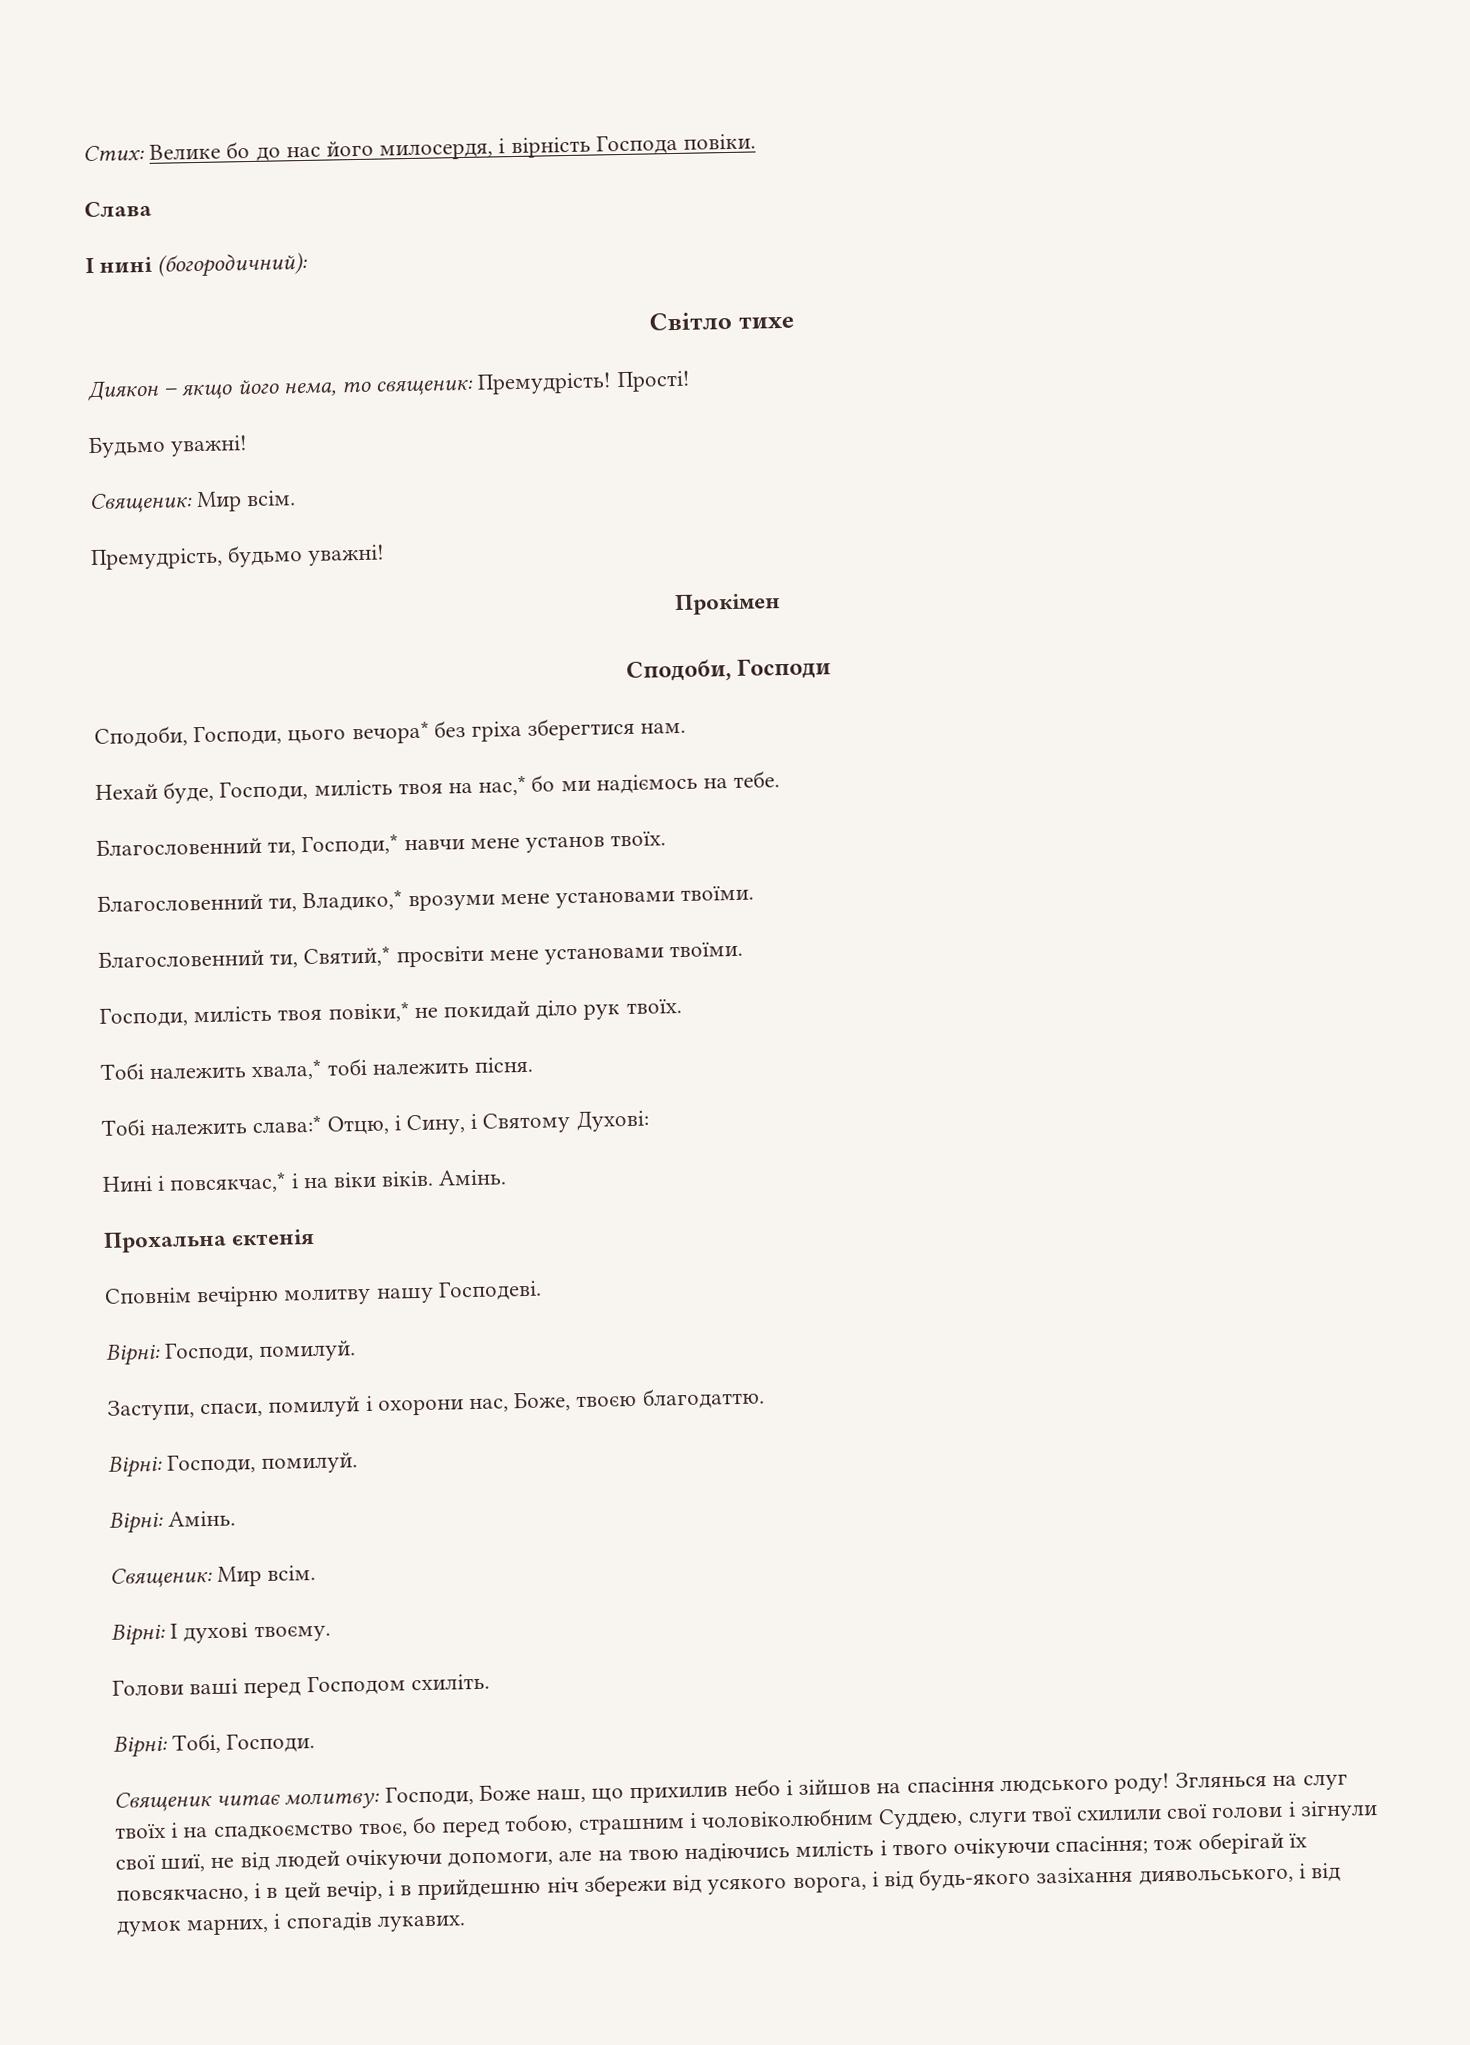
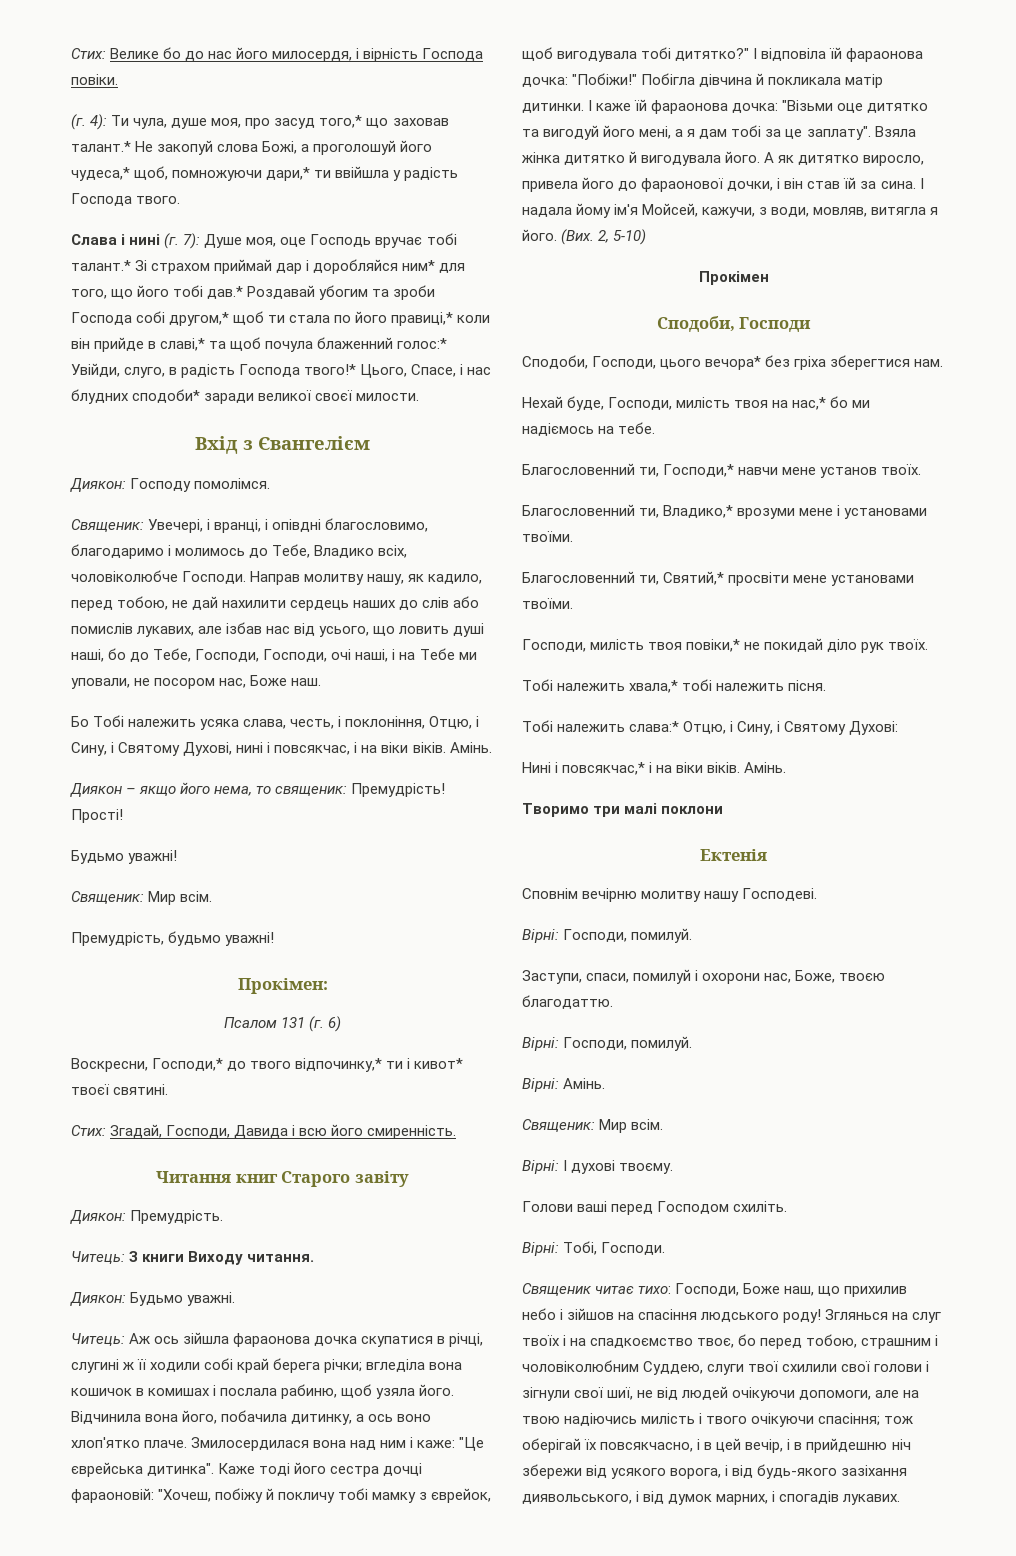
[84,200,152,218] [85,251,309,278] [649,311,794,331] Слава // І нині (богородичний): // Світло тихе -> [71,114,449,130] [71,140,433,155] [71,166,459,181] [71,193,181,206] [71,233,457,249] [71,259,466,274] [71,285,436,300] [71,311,491,326] [71,337,448,352] [71,363,492,378] [71,389,420,404] [195,436,370,454] [70,478,271,492] [71,518,429,533] [71,544,408,559] [71,570,483,585] [71,596,480,611] [71,622,485,637] [71,648,477,662] [71,675,322,689] [71,715,480,730] [71,742,492,756] (г. 4): Ти чула, душе моя, про засуд того,* що заховав талант.* Не закопуй слова Божі, а проголошуй його чудеса,* щоб, помножуючи дари,* ти ввійшла у радість Господа твого. // Слава і нині (г. 7): Душе моя, оце Господь вручає тобі талант.* Зі страхом приймай дар і доробляйся ним* для того, що його тобі дав.* Роздавай убогим та зроби Господа собі другом,* щоб ти стала по його правиці,* коли він прийде в славі,* та щоб почула блаженний голос:* Увійди, слуго, в радість Господа твого!* Цього, Спасе, і нас блудних сподоби* заради великої своєї милости. // Вхід з Євангелієм // Диякон: Господу помолімся. // Священик: Увечері, і вранці, і опівдні благословимо, благодаримо і молимось до Тебе, Владико всіх, чоловіколюбче Господи. Направ молитву нашу, як кадило, перед тобою, не дай нахилити сердець наших до слів або помислів лукавих, але ізбав нас від усього, що ловить душі наші, бо до Тебе, Господи, Господи, очі наші, і на Тебе ми уповали, не посором нас, Боже наш. // Бо Тобі належить усяка слава, честь, і поклоніння, Отцю, і Сину, і Святому Духові, нині і повсякчас, і на віки віків. Амінь.
(386, 555) none -> [237,978,328,994] [223,1016,342,1032] [71,1058,464,1072] [71,1084,169,1095] [71,1124,457,1139] [156,1171,409,1187] [70,1210,224,1224] [71,1251,315,1265] [70,1292,236,1306] [71,1332,484,1347] [71,1358,463,1373] [71,1384,455,1399] [71,1410,432,1425] [71,1437,485,1451] [71,1462,423,1477] [71,1488,492,1503] [522,47,924,62] [522,73,884,88] [522,99,929,114] [522,125,916,140] [521,151,925,166] [522,177,924,192] [522,203,939,218] [522,229,647,245] // Прокімен: // Псалом 131 (г. 6) // Воскресни, Господи,* до твого відпочинку,* ти і кивот* твоєї святині. // Стих: Згадай, Господи, Давида і всю його смиренність. // Читання книг Старого завіту // Диякон: Премудрість. // Читець: З книги Виходу читання. // Диякон: Будьмо уважні. // Читець: Аж ось зійшла фараонова дочка скупатися в річці, слугині ж її ходили собі край берега річки; вгледіла вона кошичок в комишах і послала рабиню, щоб узяла його. Відчинила вона його, побачила дитинку, а ось воно хлоп'ятко плаче. Змилосердилася вона над ним і каже: "Це єврейська дитинка". Каже тоді його сестра дочці фараоновій: "Хочеш, побіжу й покличу тобі мамку з єврейок, щоб вигодувала тобі дитятко?" І відповіла їй фараонова дочка: "Побіжи!" Побігла дівчина й покликала матір дитинки. І каже їй фараонова дочка: "Візьми оце дитятко та вигодуй його мені, а я дам тобі за це заплату". Взяла жінка дитятко й вигодувала його. А як дитятко виросло, привела його до фараонової дочки, і він став їй за сина. І надала йому ім'я Мойсей, кажучи, з води, мовляв, витягла я його. (Вих. 2, 5-10)
(550, 899) none -> [837,505,841,516] і
[103,1228,316,1253] Прохальна єктенія -> [522,803,724,817] [700,849,767,861] Творимо три малі поклони // Ектенія
[284,1791,381,1810] молитву: -> [638,1286,672,1294] тихо:

